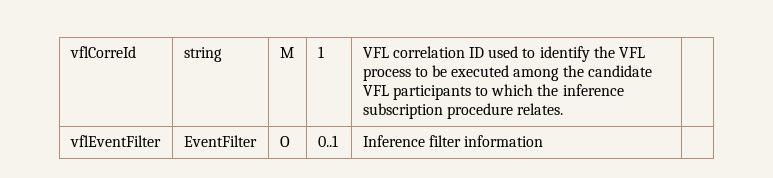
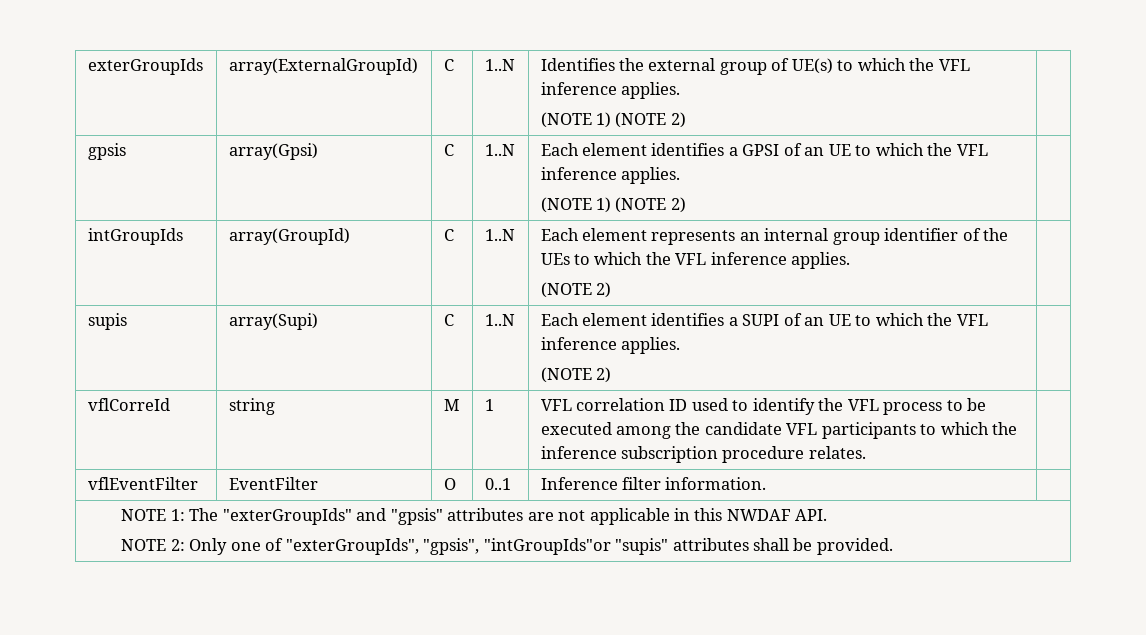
(69, 52) none -> [87,58,203,75] [228,58,418,75] [443,59,454,71] [484,59,515,71] [540,58,970,75] [540,82,681,99] [540,112,686,128] [87,143,126,160] [228,143,318,160] [443,144,454,156] [484,144,515,156] [540,143,988,156] [540,167,681,184] [540,197,686,213] [87,228,183,245] [228,228,350,245] [443,229,454,241] [484,229,515,241] [540,228,1009,245] [540,252,851,269] [540,282,612,298] [87,313,127,330] [228,313,318,330] [443,314,454,326] [484,314,515,326] [540,313,988,326] [540,337,681,354] [540,367,612,383] exterGroupIds | array(ExternalGroupId) | C | 1..N | Identifies the external group of UE(s) to which the VFL inference applies. // (NOTE 1) (NOTE 2) | // gpsis | array(Gpsi) | C | 1..N | Each element identifies a GPSI of an UE to which the VFL inference applies. // (NOTE 1) (NOTE 2) | // intGroupIds | array(GroupId) | C | 1..N | Each element represents an internal group identifier of the UEs to which the VFL inference applies. // (NOTE 2) | // supis | array(Supi) | C | 1..N | Each element identifies a SUPI of an UE to which the VFL inference applies. // (NOTE 2) | //
[464,135,544,147] information | -> [665,477,767,490] [121,508,828,525] [121,538,893,555] information. | // NOTE 1: The "exterGroupIds" and "gpsis" attributes are not applicable in this NWDAF API. // NOTE 2: Only one of "exterGroupIds", "gpsis", "intGroupIds"or "supis" attributes shall be provided.

